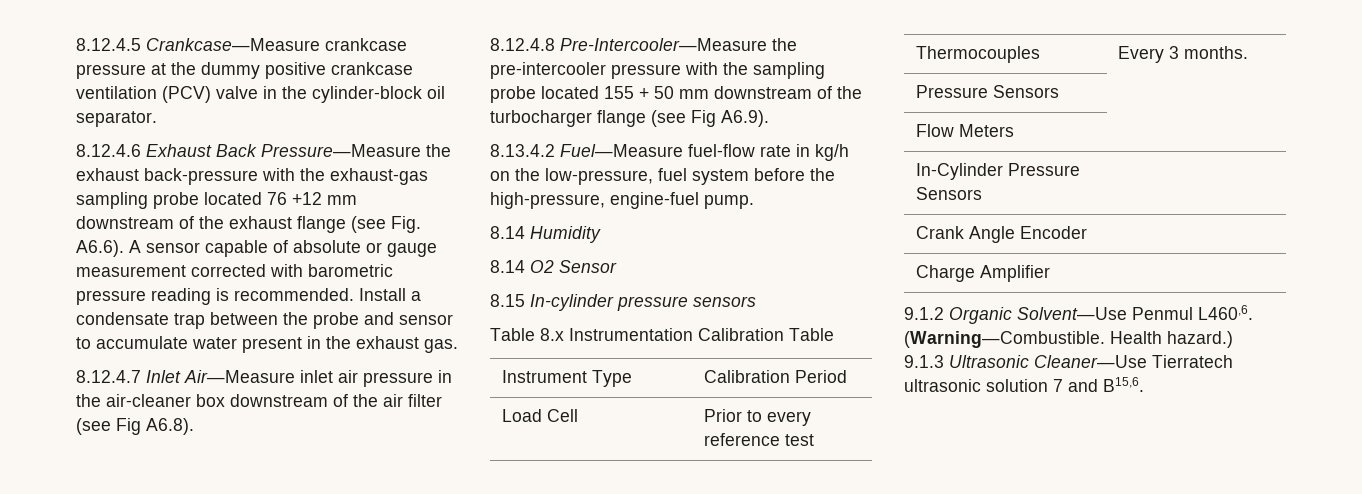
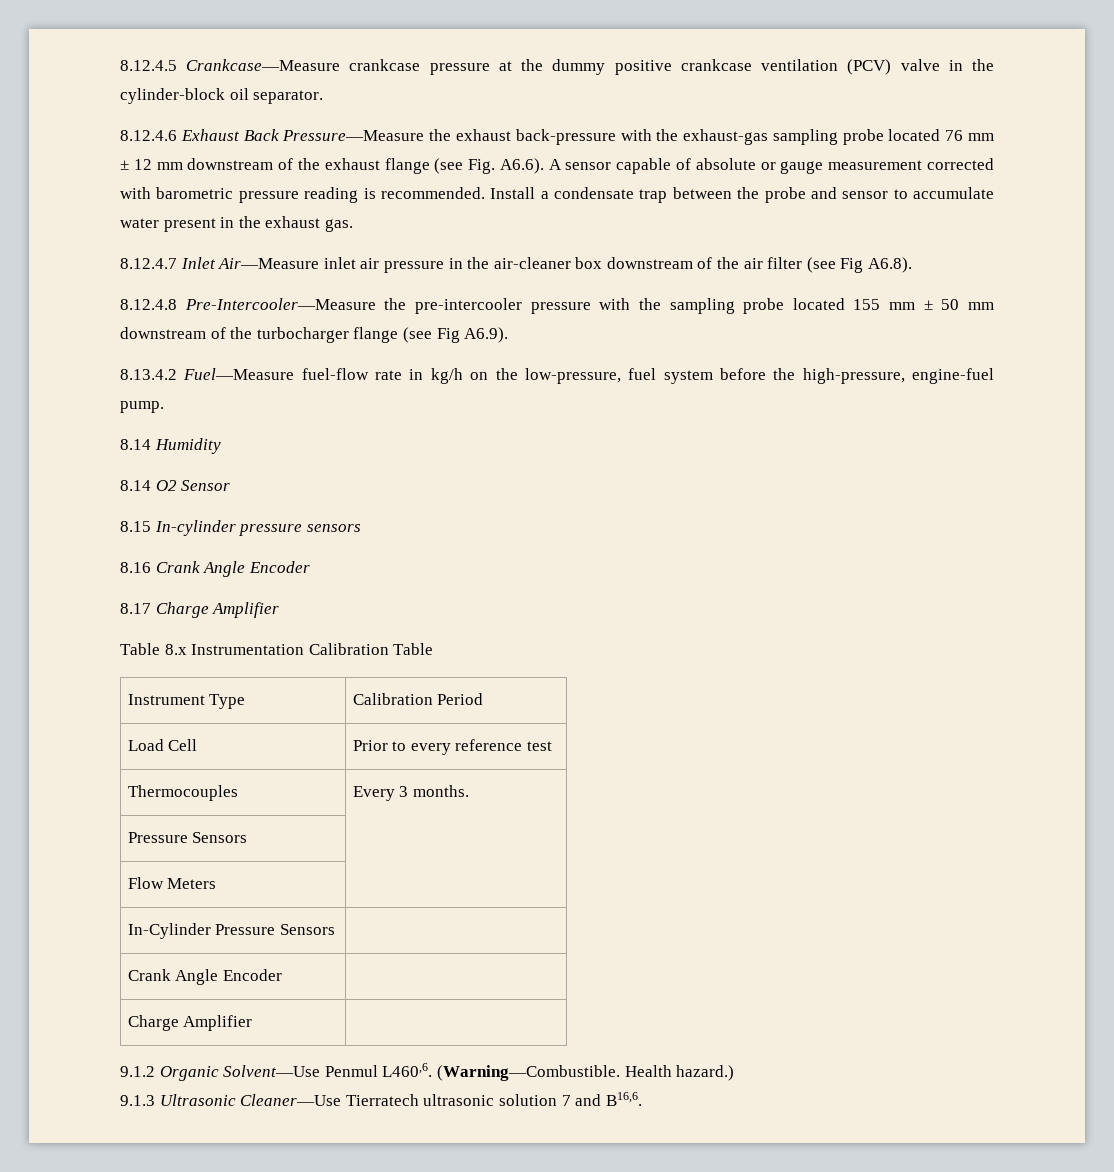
[292,192,322,205] +12 -> [968,133,995,141] [120,159,152,170] mm ± 12
[639,88,649,99] + -> [889,300,933,310] mm ±
(756, 301) none -> [120,561,310,577] [120,602,280,618] // 8.16 Crank Angle Encoder // 8.17 Charge Amplifier
[1103,377,1144,392] B15,6. -> [605,1092,642,1106] B16,6.

